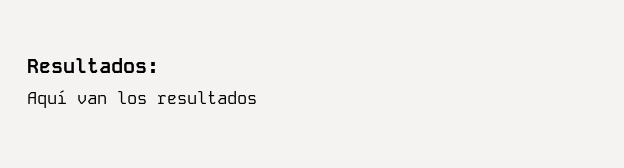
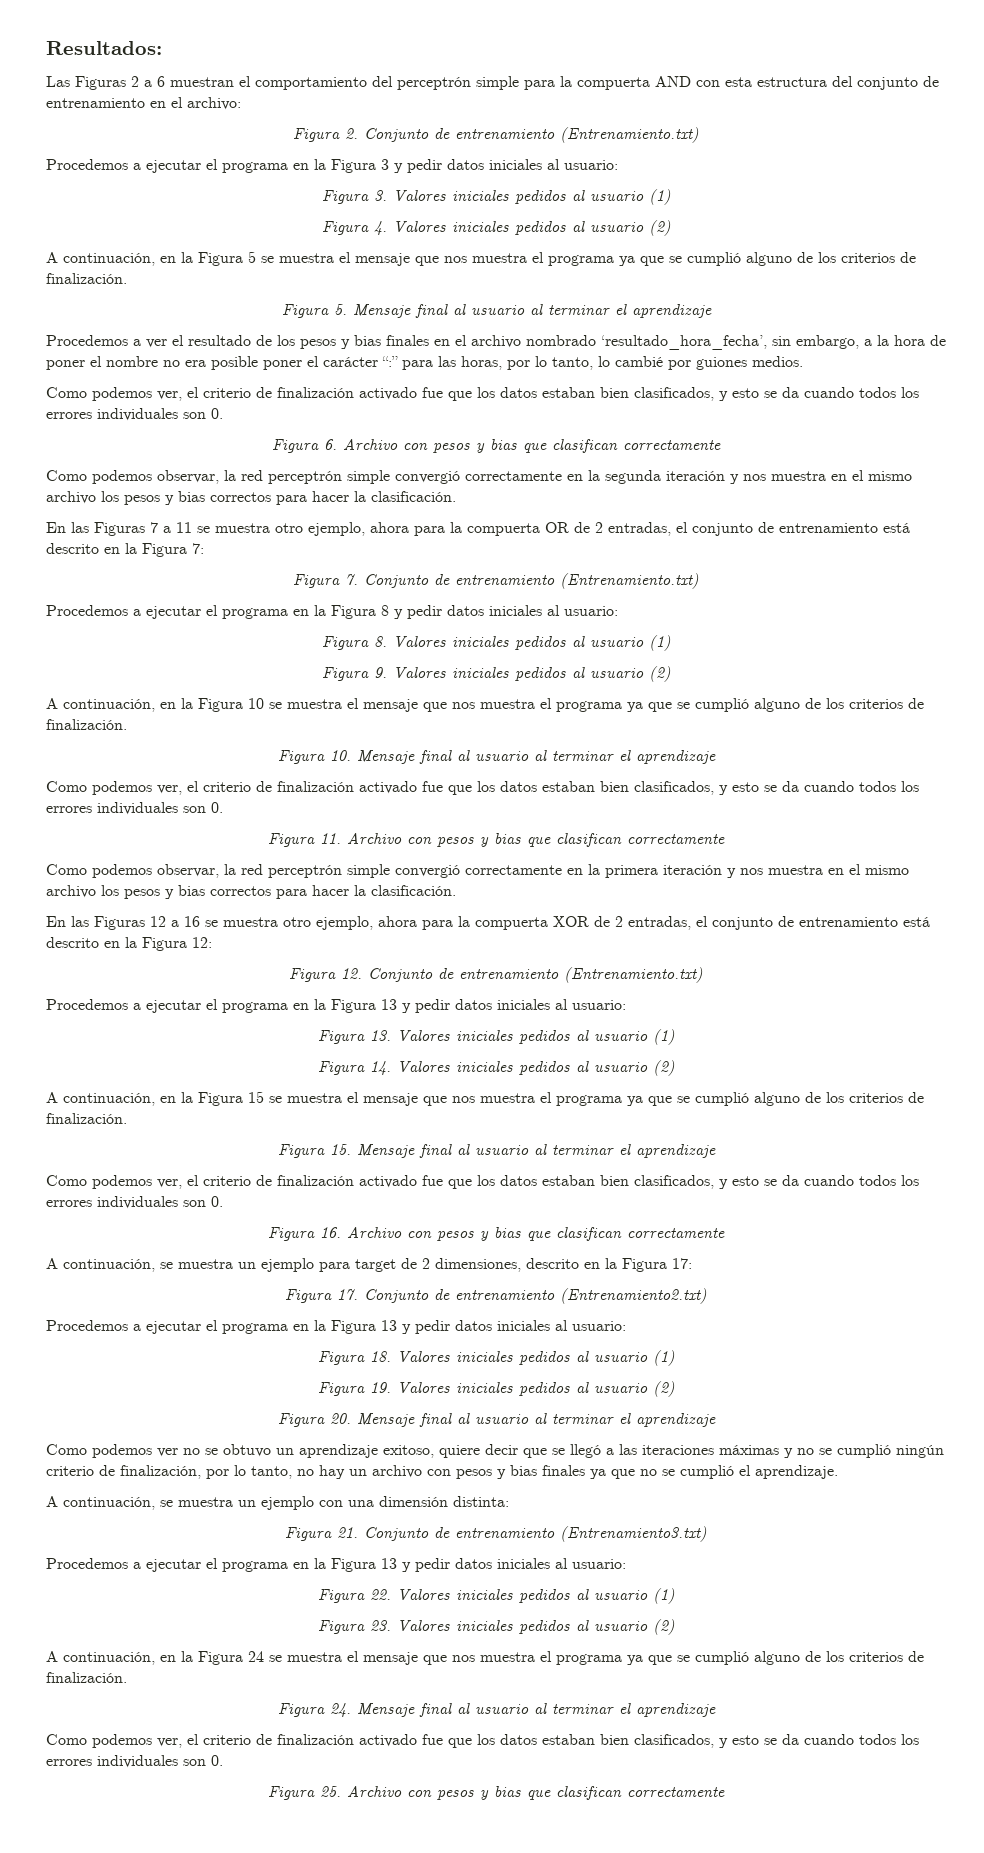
[27,90,257,108] Aquí van los resultados -> [46,76,939,90] [46,97,241,110] [293,127,699,143] [46,159,618,173] [321,189,671,205] [321,220,671,236] [46,251,916,266] [46,273,127,284] [281,304,712,318] [46,335,946,350] [46,356,803,370] [46,387,919,401] [46,408,223,421] [272,438,721,453] [46,470,912,484] [46,491,456,505] [46,522,910,536] [46,543,204,557] [293,573,699,589] [46,605,618,619] [321,635,671,651] [321,666,671,682] [46,698,924,712] [46,719,127,730] [277,750,716,764] [46,781,919,795] [46,802,223,815] [268,832,725,847] [46,864,909,878] [46,885,456,899] [46,916,930,930] [46,937,212,951] [289,967,703,983] [46,999,626,1013] [317,1029,675,1045] [317,1060,675,1076] [46,1091,924,1106] [46,1113,127,1124] [277,1144,716,1158] [46,1175,919,1189] [46,1196,223,1209] [268,1226,725,1241] [46,1258,692,1272] [285,1288,707,1304] [46,1320,626,1334] [317,1350,675,1366] [317,1381,675,1397] [277,1413,716,1427] [46,1444,944,1458] [46,1465,838,1479] [46,1496,509,1510] [285,1526,707,1542] [46,1558,626,1572] [317,1588,675,1604] [317,1619,675,1635] [46,1651,924,1665] [46,1672,127,1683] [277,1703,716,1717] [46,1734,919,1748] [46,1755,223,1768] [268,1785,725,1800] Las Figuras 2 a 6 muestran el comportamiento del perceptrón simple para la compuerta AND con esta estructura del conjunto de entrenamiento en el archivo: // Figura 2. Conjunto de entrenamiento (Entrenamiento.txt) // Procedemos a ejecutar el programa en la Figura 3 y pedir datos iniciales al usuario: // Figura 3. Valores iniciales pedidos al usuario (1) // Figura 4. Valores iniciales pedidos al usuario (2) // A continuación, en la Figura 5 se muestra el mensaje que nos muestra el programa ya que se cumplió alguno de los criterios de finalización. // Figura 5. Mensaje final al usuario al terminar el aprendizaje // Procedemos a ver el resultado de los pesos y bias finales en el archivo nombrado ‘resultado_hora_fecha’, sin embargo, a la hora de poner el nombre no era posible poner el carácter “:” para las horas, por lo tanto, lo cambié por guiones medios. // Como podemos ver, el criterio de finalización activado fue que los datos estaban bien clasificados, y esto se da cuando todos los errores individuales son 0. // Figura 6. Archivo con pesos y bias que clasifican correctamente // Como podemos observar, la red perceptrón simple convergió correctamente en la segunda iteración y nos muestra en el mismo archivo los pesos y bias correctos para hacer la clasificación. // En las Figuras 7 a 11 se muestra otro ejemplo, ahora para la compuerta OR de 2 entradas, el conjunto de entrenamiento está descrito en la Figura 7: // Figura 7. Conjunto de entrenamiento (Entrenamiento.txt) // Procedemos a ejecutar el programa en la Figura 8 y pedir datos iniciales al usuario: // Figura 8. Valores iniciales pedidos al usuario (1) // Figura 9. Valores iniciales pedidos al usuario (2) // A continuación, en la Figura 10 se muestra el mensaje que nos muestra el programa ya que se cumplió alguno de los criterios de finalización. // Figura 10. Mensaje final al usuario al terminar el aprendizaje // Como podemos ver, el criterio de finalización activado fue que los datos estaban bien clasificados, y esto se da cuando todos los errores individuales son 0. // Figura 11. Archivo con pesos y bias que clasifican correctamente // Como podemos observar, la red perceptrón simple convergió correctamente en la primera iteración y nos muestra en el mismo archivo los pesos y bias correctos para hacer la clasificación. // En las Figuras 12 a 16 se muestra otro ejemplo, ahora para la compuerta XOR de 2 entradas, el conjunto de entrenamiento está descrito en la Figura 12: // Figura 12. Conjunto de entrenamiento (Entrenamiento.txt) // Procedemos a ejecutar el programa en la Figura 13 y pedir datos iniciales al usuario: // Figura 13. Valores iniciales pedidos al usuario (1) // Figura 14. Valores iniciales pedidos al usuario (2) // A continuación, en la Figura 15 se muestra el mensaje que nos muestra el programa ya que se cumplió alguno de los criterios de finalización. // Figura 15. Mensaje final al usuario al terminar el aprendizaje // Como podemos ver, el criterio de finalización activado fue que los datos estaban bien clasificados, y esto se da cuando todos los errores individuales son 0. // Figura 16. Archivo con pesos y bias que clasifican correctamente // A continuación, se muestra un ejemplo para target de 2 dimensiones, descrito en la Figura 17: // Figura 17. Conjunto de entrenamiento (Entrenamiento2.txt) // Procedemos a ejecutar el programa en la Figura 13 y pedir datos iniciales al usuario: // Figura 18. Valores iniciales pedidos al usuario (1) // Figura 19. Valores iniciales pedidos al usuario (2) // Figura 20. Mensaje final al usuario al terminar el aprendizaje // Como podemos ver no se obtuvo un aprendizaje exitoso, quiere decir que se llegó a las iteraciones máximas y no se cumplió ningún criterio de finalización, por lo tanto, no hay un archivo con pesos y bias finales ya que no se cumplió el aprendizaje. // A continuación, se muestra un ejemplo con una dimensión distinta: // Figura 21. Conjunto de entrenamiento (Entrenamiento3.txt) // Procedemos a ejecutar el programa en la Figura 13 y pedir datos iniciales al usuario: // Figura 22. Valores iniciales pedidos al usuario (1) // Figura 23. Valores iniciales pedidos al usuario (2) // A continuación, en la Figura 24 se muestra el mensaje que nos muestra el programa ya que se cumplió alguno de los criterios de finalización. // Figura 24. Mensaje final al usuario al terminar el aprendizaje // Como podemos ver, el criterio de finalización activado fue que los datos estaban bien clasificados, y esto se da cuando todos los errores individuales son 0. // Figura 25. Archivo con pesos y bias que clasifican correctamente

